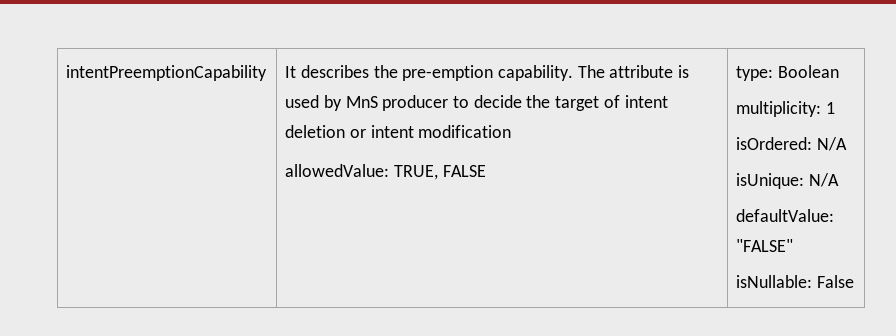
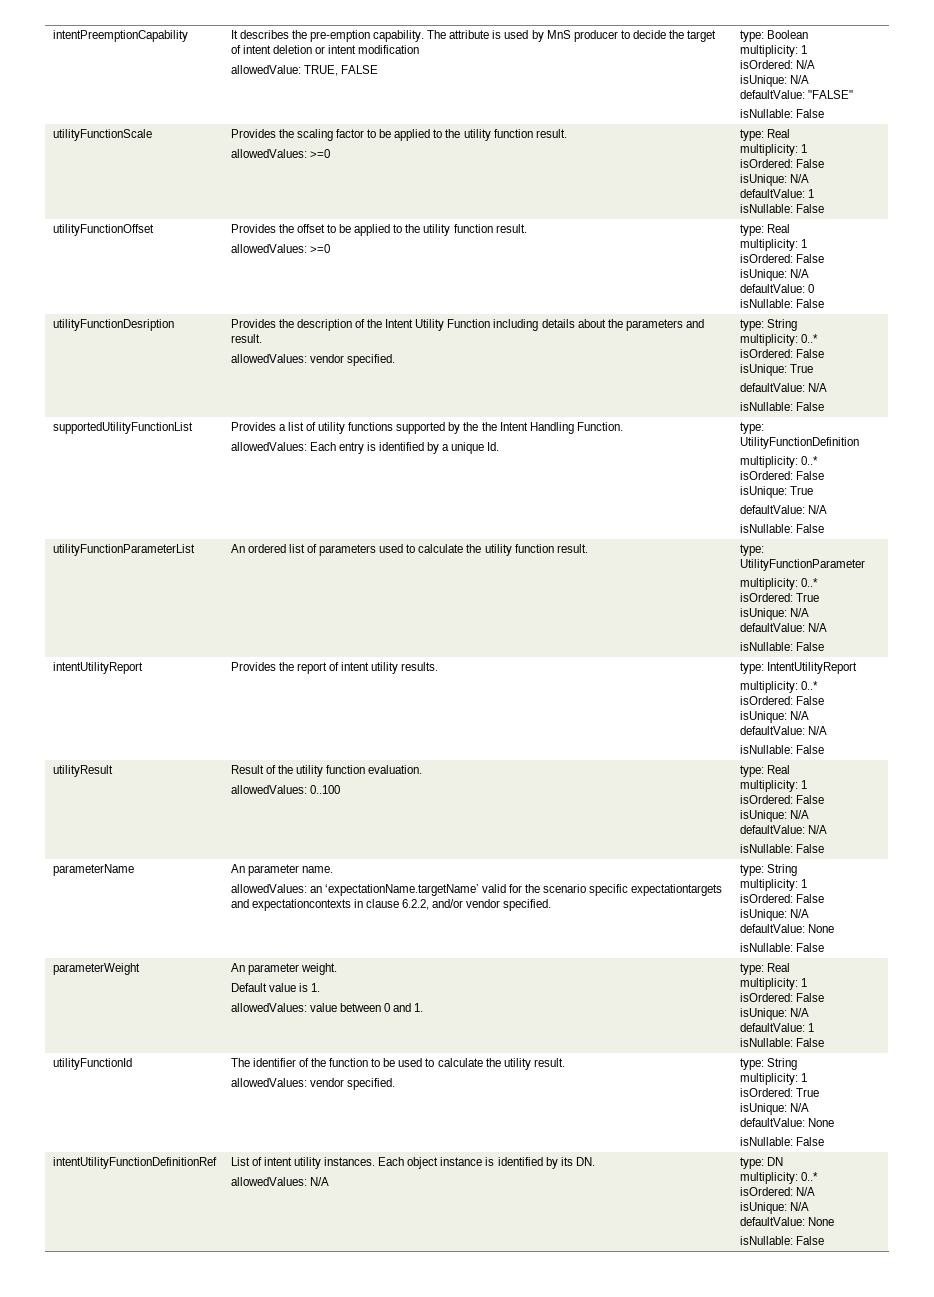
(854, 281) none -> [52,129,152,141] [230,129,567,141] [230,149,330,158] [739,129,790,141] [739,144,807,156] [739,159,824,168] [739,174,809,186] [739,189,814,198] [739,204,824,213] [52,224,154,236] [230,224,527,236] [230,244,330,253] [739,224,790,236] [739,239,807,251] [739,254,824,263] [739,269,809,281] [739,284,814,293] [739,299,824,308] [52,319,174,331] [230,319,704,331] [230,334,262,343] [230,354,395,366] [739,319,797,331] [739,334,818,346] [739,349,824,358] [739,364,813,376] [739,383,827,392] [739,402,824,411] [52,422,193,434] [230,422,623,434] [230,442,500,454] [739,422,764,434] [739,437,859,449] [739,456,818,468] [739,471,824,480] [739,486,813,498] [739,505,827,514] [739,524,824,533] [52,544,195,556] [230,544,588,556] [739,544,764,556] [739,559,865,571] [739,578,818,590] [739,593,819,602] [739,608,809,620] [739,623,827,632] [739,642,824,651] [52,662,143,674] [230,662,439,674] [739,662,857,674] [739,681,818,693] [739,696,824,705] [739,711,809,723] [739,726,827,735] [739,745,824,754] [52,765,113,777] [230,765,423,777] [230,785,340,794] [739,765,790,777] [739,780,807,792] [739,795,824,804] [739,810,809,822] [739,825,827,834] [739,844,824,853] [52,864,134,876] [230,864,333,876] [230,884,723,896] [230,899,552,911] [739,864,797,876] [739,879,807,891] [739,894,824,903] [739,909,809,921] [739,924,834,933] [739,943,824,952] [52,963,140,975] [230,963,337,975] [230,983,320,992] [230,1003,424,1012] [739,963,790,975] [739,978,807,990] [739,993,824,1002] [739,1008,809,1020] [739,1023,814,1032] [739,1038,824,1047] [52,1058,132,1070] [230,1058,565,1070] [230,1078,395,1090] [739,1058,797,1070] [739,1073,807,1085] [739,1088,819,1097] [739,1103,809,1115] [739,1118,834,1127] [739,1137,824,1146] [52,1157,217,1169] [230,1157,595,1169] [230,1177,329,1186] [739,1157,783,1169] [739,1172,818,1184] [739,1187,815,1196] [739,1202,809,1214] [739,1217,834,1226] [739,1236,824,1245] // utilityFunctionScale | Provides the scaling factor to be applied to the utility function result. // allowedValues: >=0 | type: Real // multiplicity: 1 // isOrdered: False // isUnique: N/A // defaultValue: 1 // isNullable: False // utilityFunctionOffset | Provides the offset to be applied to the utility function result. // allowedValues: >=0 | type: Real // multiplicity: 1 // isOrdered: False // isUnique: N/A // defaultValue: 0 // isNullable: False // utilityFunctionDesription | Provides the description of the Intent Utility Function including details about the parameters and result. // allowedValues: vendor specified. | type: String // multiplicity: 0..* // isOrdered: False // isUnique: True // defaultValue: N/A // isNullable: False // supportedUtilityFunctionList | Provides a list of utility functions supported by the the Intent Handling Function. // allowedValues: Each entry is identified by a unique Id. | type: UtilityFunctionDefinition // multiplicity: 0..* // isOrdered: False // isUnique: True // defaultValue: N/A // isNullable: False // utilityFunctionParameterList | An ordered list of parameters used to calculate the utility function result. | type: UtilityFunctionParameter // multiplicity: 0..* // isOrdered: True // isUnique: N/A // defaultValue: N/A // isNullable: False // intentUtilityReport | Provides the report of intent utility results. | type: IntentUtilityReport // multiplicity: 0..* // isOrdered: False // isUnique: N/A // defaultValue: N/A // isNullable: False // utilityResult | Result of the utility function evaluation. // allowedValues: 0..100 | type: Real // multiplicity: 1 // isOrdered: False // isUnique: N/A // defaultValue: N/A // isNullable: False // parameterName | An parameter name. // allowedValues: an ‘expectationName.targetName’ valid for the scenario specific expectationtargets and expectationcontexts in clause 6.2.2, and/or vendor specified. | type: String // multiplicity: 1 // isOrdered: False // isUnique: N/A // defaultValue: None // isNullable: False // parameterWeight | An parameter weight. // Default value is 1. // allowedValues: value between 0 and 1. | type: Real // multiplicity: 1 // isOrdered: False // isUnique: N/A // defaultValue: 1 // isNullable: False // utilityFunctionId | The identifier of the function to be used to calculate the utility result. // allowedValues: vendor specified. | type: String // multiplicity: 1 // isOrdered: True // isUnique: N/A // defaultValue: None // isNullable: False // intentUtilityFunctionDefinitionRef | List of intent utility instances. Each object instance is identified by its DN. // allowedValues: N/A | type: DN // multiplicity: 0..* // isOrdered: N/A // isUnique: N/A // defaultValue: None // isNullable: False

